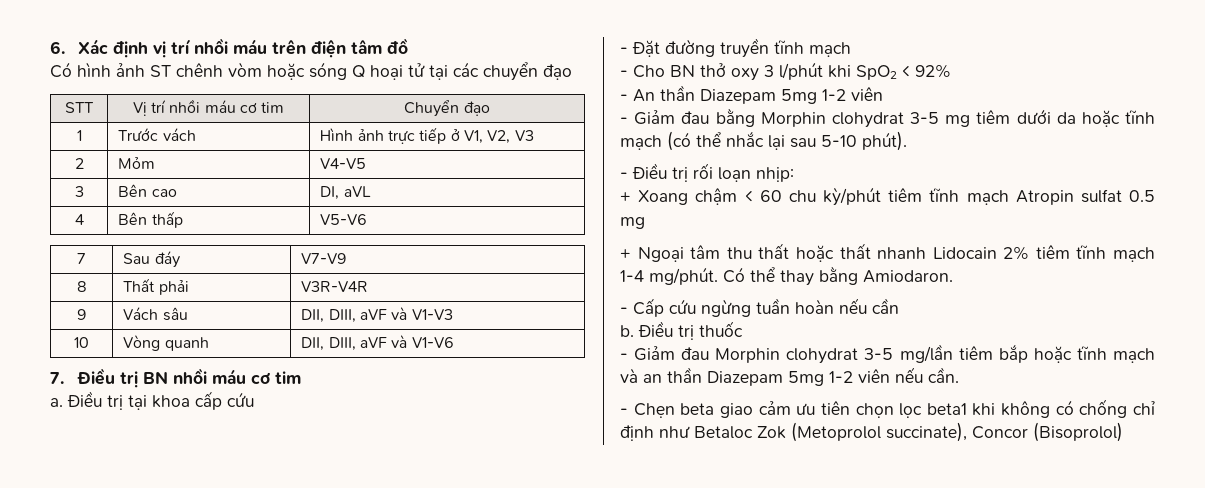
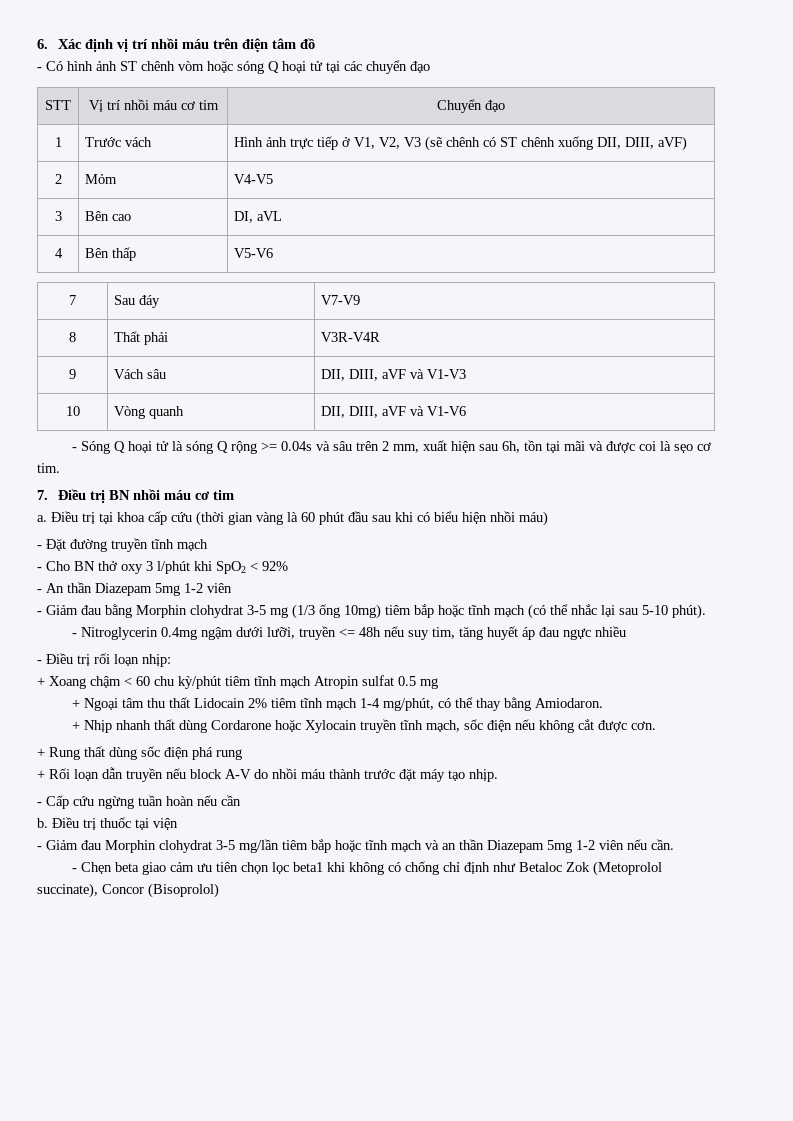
(408, 46) none -> [37,67,42,71] -
(534, 135) none -> [425,136,688,151] (sẽ chênh có ST chênh xuống DII, DIII, aVF)
(454, 342) none -> [71,440,711,454] [37,463,60,473] // - Sóng Q hoại tử là sóng Q rộng >= 0.04s và sâu trên 2 mm, xuất hiện sau 6h, tồn tại mãi và được coi là sẹo cơ tim.
(254, 399) none -> [196,511,548,526] (thời gian vàng là 60 phút đầu sau khi có biểu hiện nhồi máu)
[976,109,1076,124] tiêm dưới da -> [292,604,434,619] (1/3 ống 10mg) tiêm bắp
(907, 141) none -> [71,626,626,640] // - Nitroglycerin 0.4mg ngậm dưới lưỡi, truyền <= 48h nếu suy tim, tăng huyết áp đau ngực nhiều
[795,243,927,262] hoặc thất nhanh -> (190, 702) none
[649,267,745,285] mg/phút. Có -> [382,698,451,711] mg/phút, có
(953, 276) none -> [71,719,656,733] [37,746,242,760] [37,767,498,782] // + Nhịp nhanh thất dùng Cordarone hoặc Xylocain truyền tĩnh mạch, sốc điện nếu không cắt được cơn. // + Rung thất dùng sốc điện phá rung // + Rối loạn dẫn truyền nếu block A-V do nhồi máu thành trước đặt máy tạo nhịp.
(743, 329) none -> [135,818,178,830] tại viện

